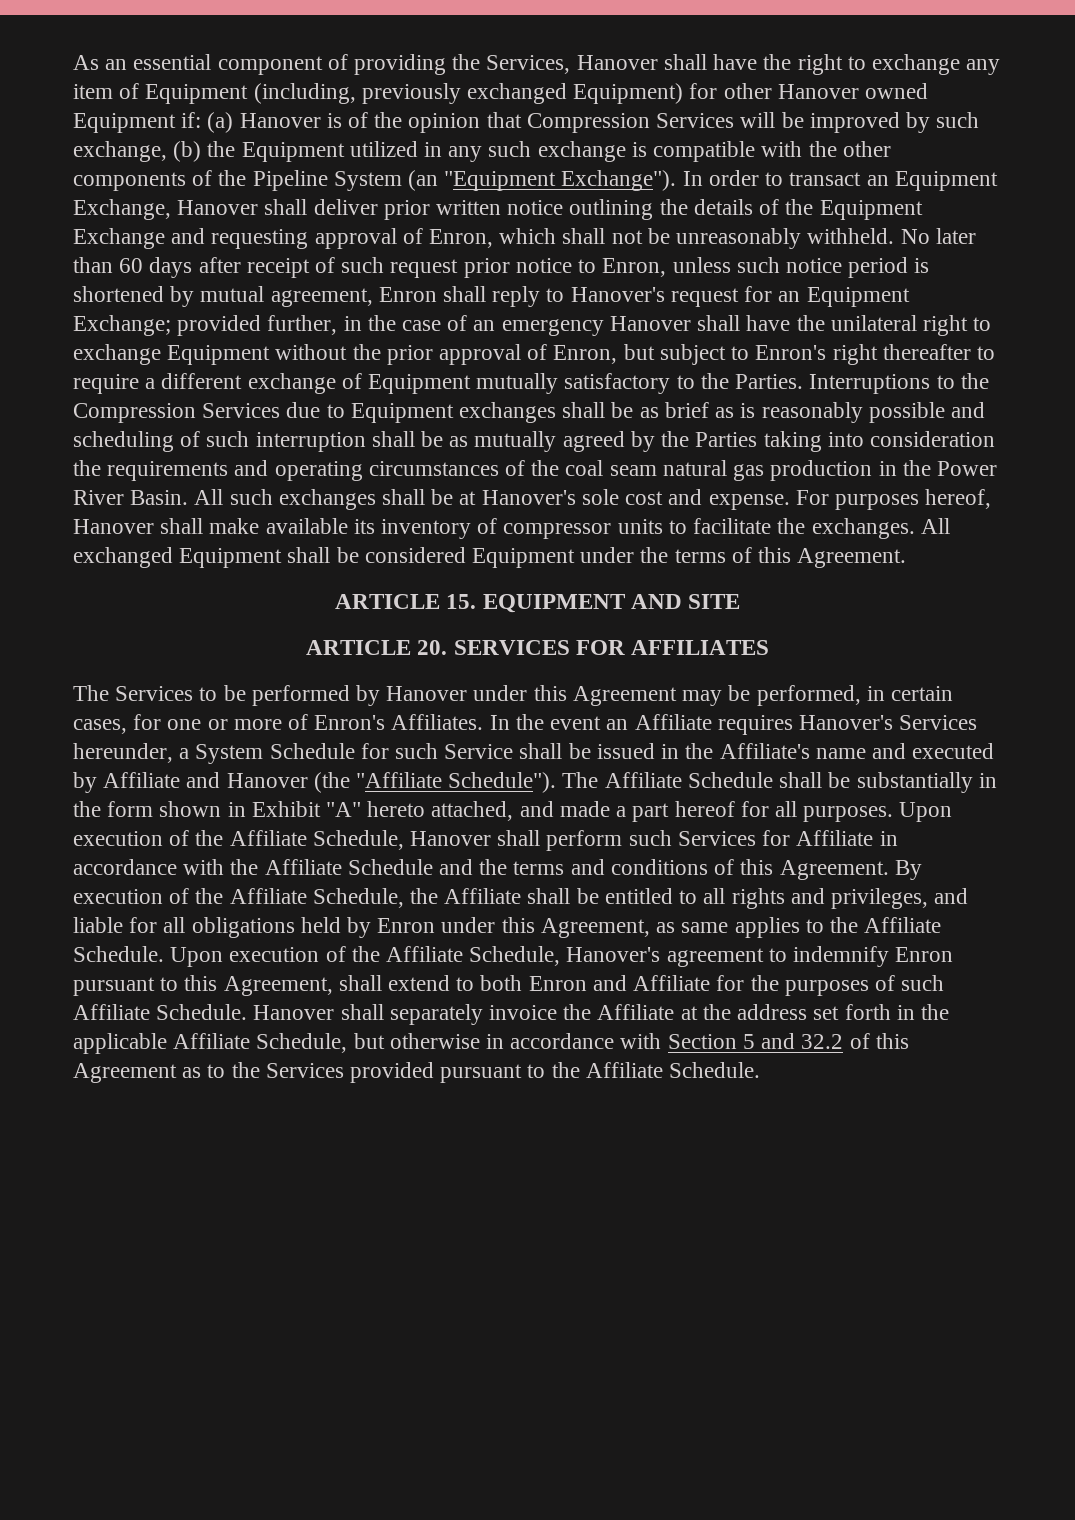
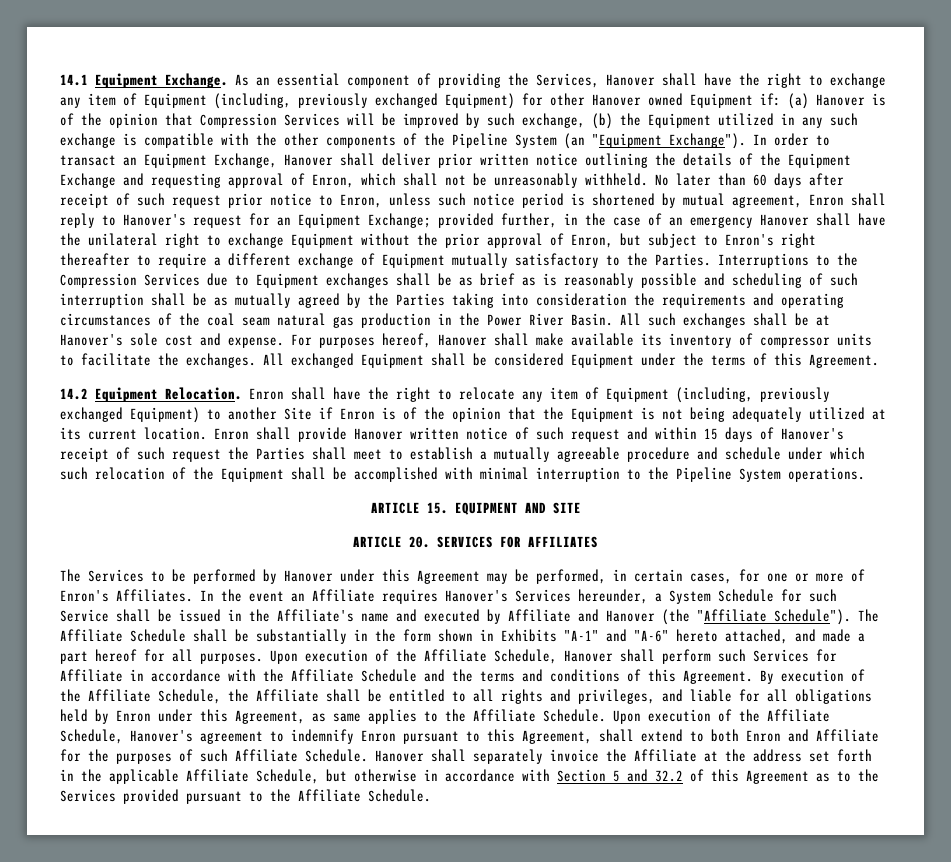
(73, 62) none -> [60,73,228,88] 14.1 Equipment Exchange.
(907, 558) none -> [60,387,830,403] [60,407,886,423] [60,427,844,442] [60,447,865,462] [60,467,865,482] // 14.2 Equipment Relocation. Enron shall have the right to relocate any item of Equipment (including, previously exchanged Equipment) to another Site if Enron is of the opinion that the Equipment is not being adequately utilized at its current location. Enron shall provide Hanover written notice of such request and within 15 days of Hanover's receipt of such request the Parties shall meet to establish a mutually agreeable procedure and schedule under which such relocation of the Equipment shall be accomplished with minimal interruption to the Pipeline System operations.
[251,801,362,817] Exhibit "A" -> [501,629,669,642] Exhibits "A-1" and "A-6"

